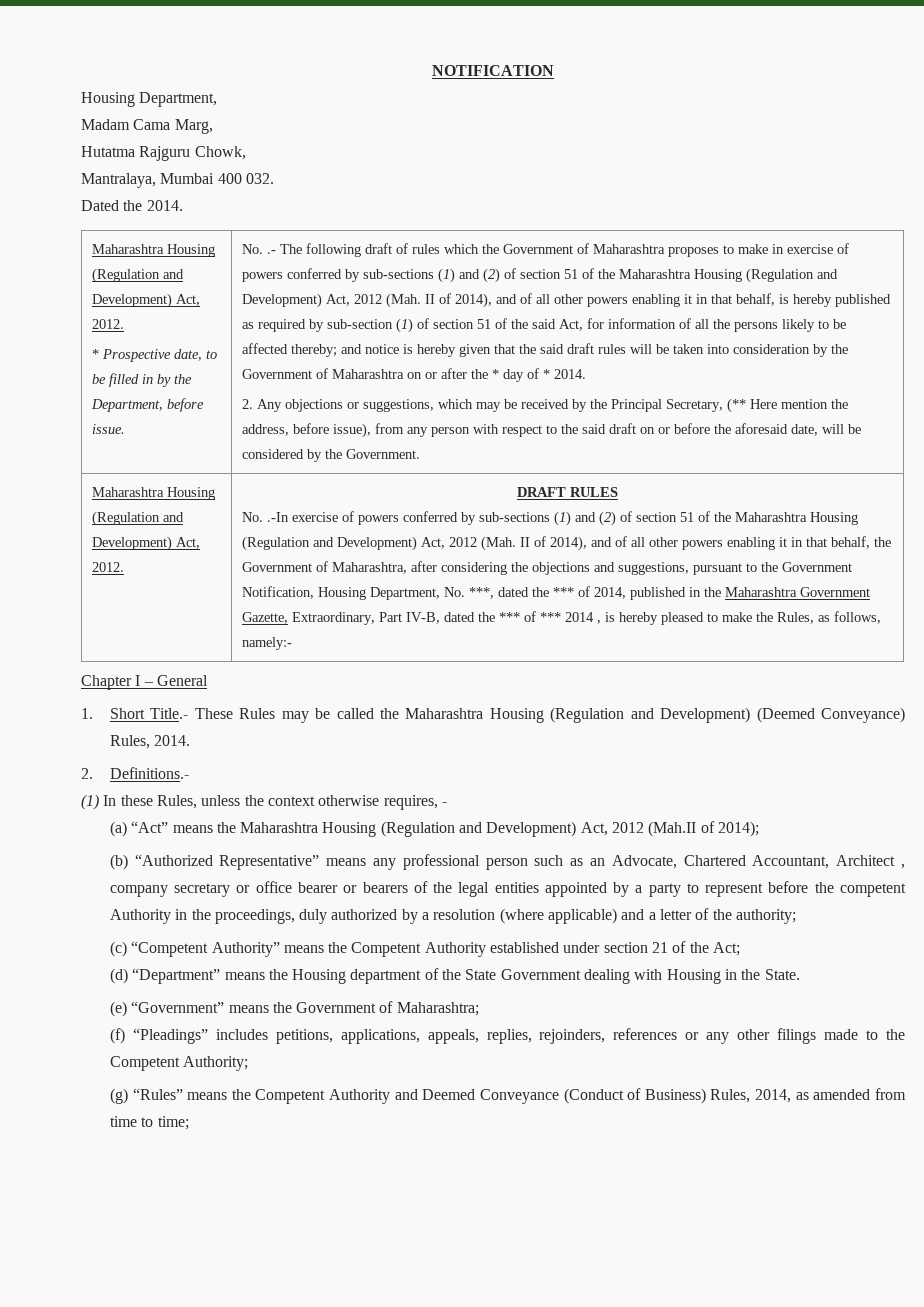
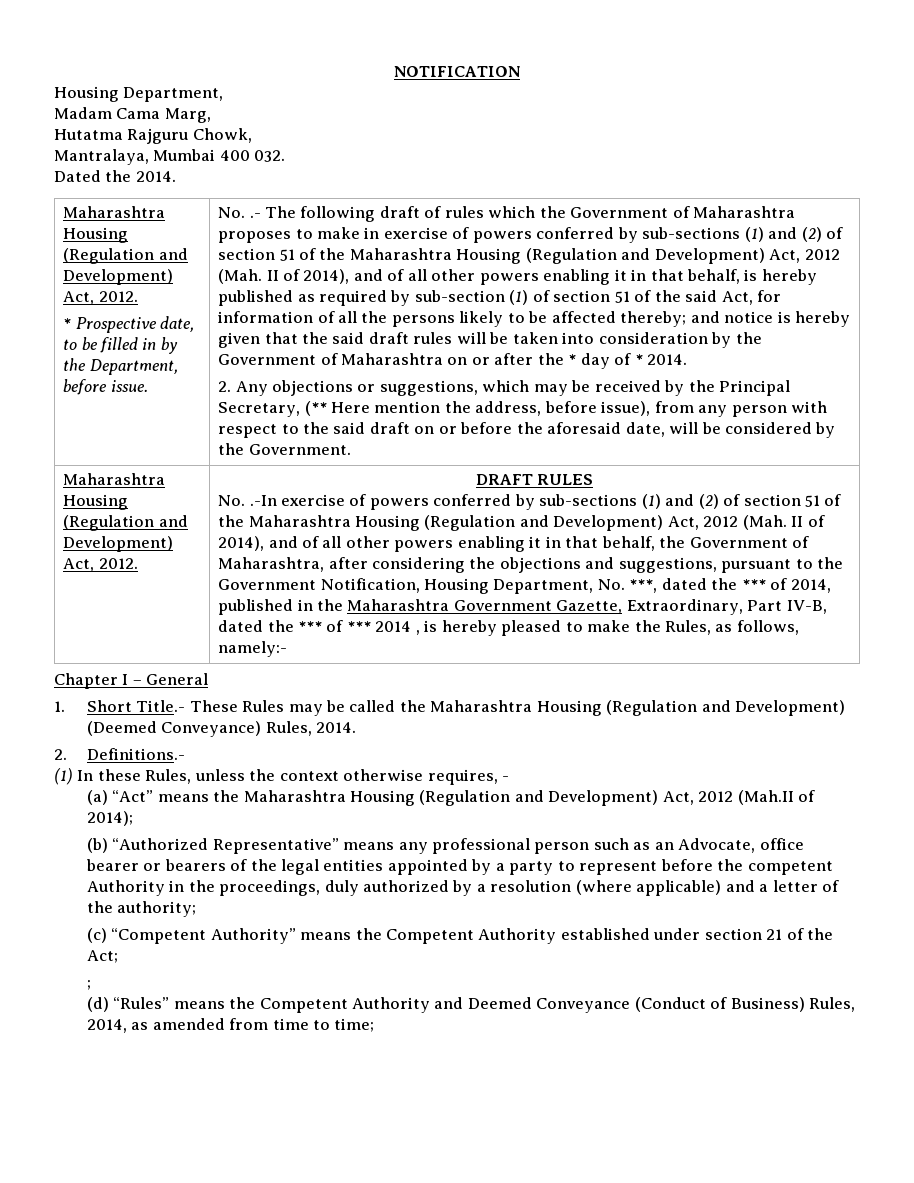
[683,855,905,869] [109,883,251,897] Chartered Accountant, Architect , company secretary or -> (756, 845) none
(741, 949) none -> [86,980,91,990] // ;
[132,968,800,984] [109,1001,479,1017] [109,1028,905,1044] [109,1056,249,1071] [109,1088,128,1104] “Department” means the Housing department of the State Government dealing with Housing in the State. // (e) “Government” means the Government of Maharashtra; // (f) “Pleadings” includes petitions, applications, appeals, replies, rejoinders, references or any other filings made to the Competent Authority; // (g) -> (109, 1004) none

